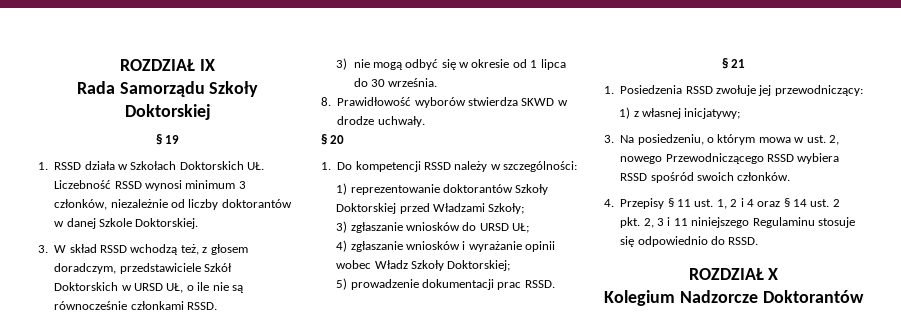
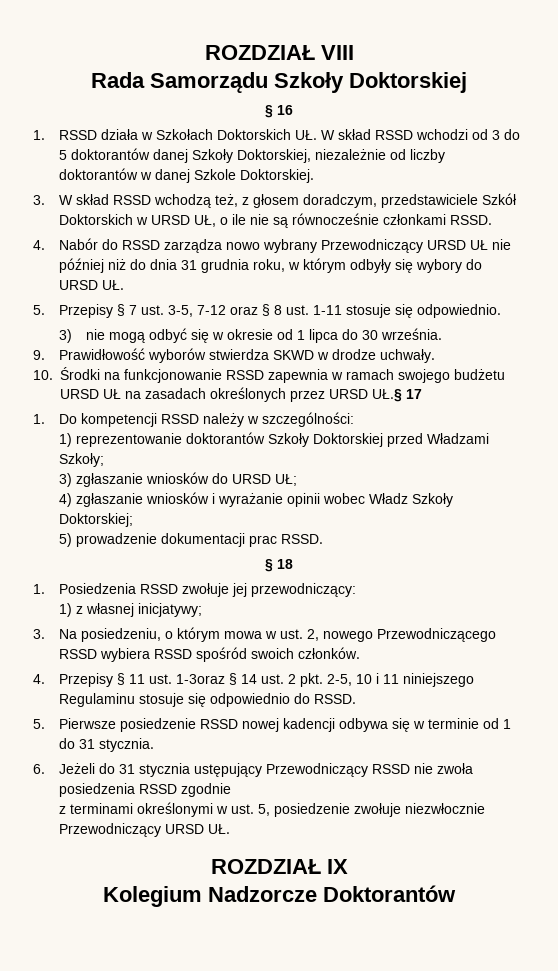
[120,59,215,71] ROZDZIAŁ IX -> [204,45,354,60] ROZDZIAŁ VIII
[165,135,180,144] 19 -> [277,105,293,115] 16
[54,180,246,191] [54,199,108,210] Liczebność RSSD wynosi minimum 3 członków, -> [321,129,521,140] [59,148,312,163] W skład RSSD wchodzi od 3 do 5 doktorantów danej Szkoły Doktorskiej,
(217, 306) none -> [33,238,512,253] [59,258,483,273] [59,280,125,290] [33,304,502,318] // 4. Nabór do RSSD zarządza nowo wybrany Przewodniczący URSD UŁ nie później niż do dnia 31 grudnia roku, w którym odbyły się wybory do URSD UŁ. // 5. Przepisy § 7 ust. 3-5, 7-12 oraz § 8 ust. 1-11 stosuje się odpowiednio.
[321,97,331,106] 8. -> [33,350,45,360] 9.
[321,134,345,145] § 20 -> [33,367,505,383] [60,387,422,402] 10. Środki na funkcjonowanie RSSD zapewnia w ramach swojego budżetu URSD UŁ na zasadach określonych przez URSD UŁ.§ 17
[731,59,746,68] 21 -> [277,559,293,569] 18
[716,198,781,209] 1, 2 i 4 oraz -> [176,674,226,684] 1-3oraz
[643,218,664,228] 2, 3 -> [327,674,373,686] 2-5, 10
[688,268,779,280] // ROZDZIAŁ X -> [33,718,512,732] [59,738,155,752] [33,763,474,777] [59,783,232,797] [59,802,486,817] [59,823,231,837] [210,859,348,874] // 5. Pierwsze posiedzenie RSSD nowej kadencji odbywa się w terminie od 1 do 31 stycznia. // 6. Jeżeli do 31 stycznia ustępujący Przewodniczący RSSD nie zwoła posiedzenia RSSD zgodnie // z terminami określonymi w ust. 5, posiedzenie zwołuje niezwłocznie Przewodniczący URSD UŁ. // ROZDZIAŁ IX

